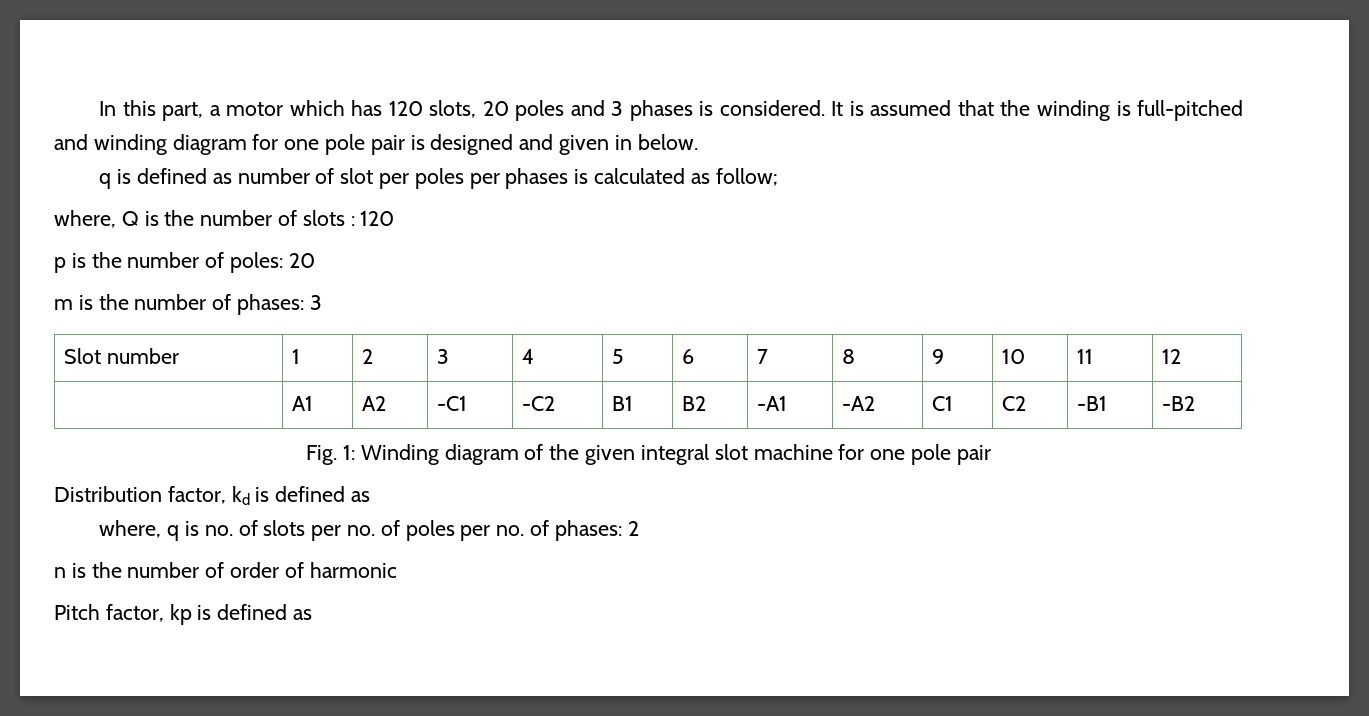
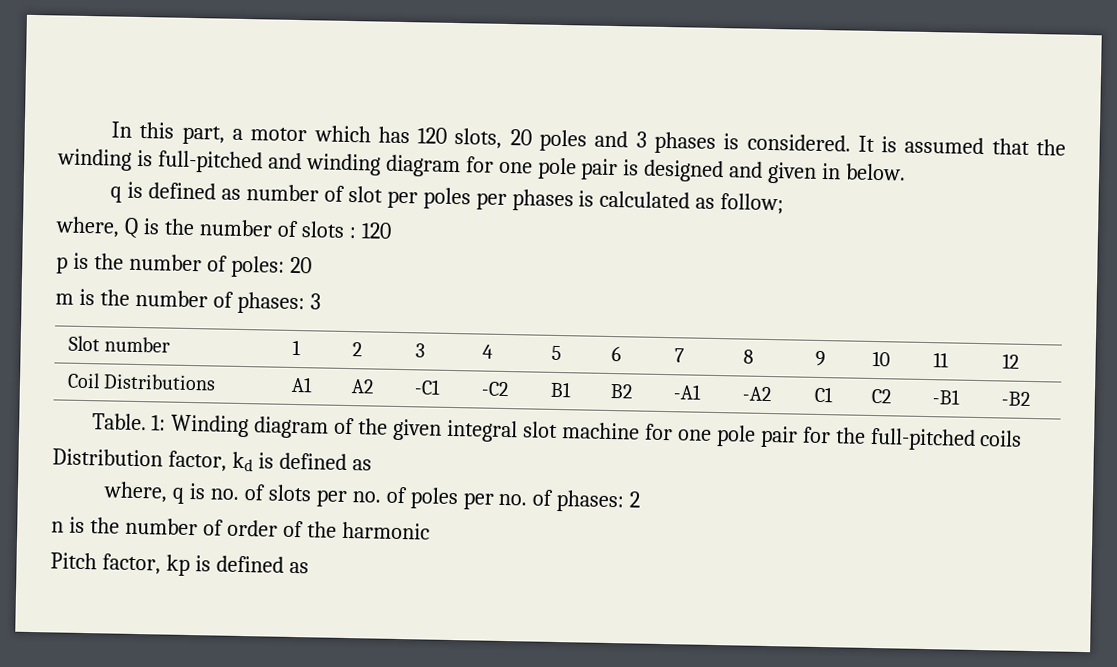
(1182, 356) none -> [66,372,217,391] Coil Distributions
[306,445,338,465] Fig. -> [91,413,147,431] Table.
(991, 455) none -> [801,426,1023,451] for the full-pitched coils
(304, 570) none -> [306,521,337,538] the

